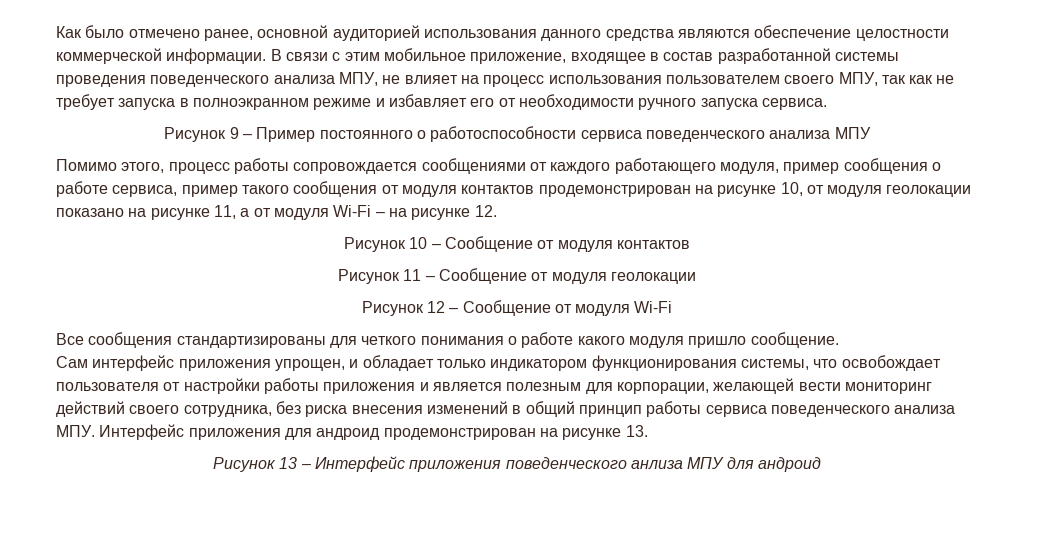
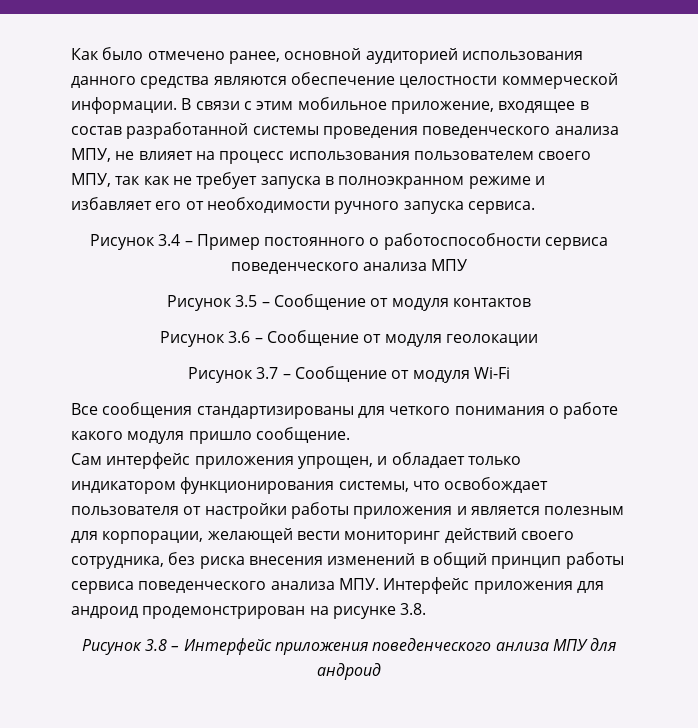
[229,127,239,139] 9 -> [158,234,181,246] 3.4
[56,158,941,174] [56,181,972,197] [56,205,497,220] [344,237,428,252] // Помимо этого, процесс работы сопровождается сообщениями от каждого работающего модуля, пример сообщения о работе сервиса, пример такого сообщения от модуля контактов продемонстрирован на рисунке 10, от модуля геолокации показано на рисунке 11, а от модуля Wi-Fi – на рисунке 12. // Рисунок 10 -> [167,295,258,311] // Рисунок 3.5
[403,269,422,281] 11 -> [228,331,251,343] 3.6
[426,301,445,313] 12 -> [256,367,279,379] 3.7
[625,425,648,437] [213,457,298,472] 13. // Рисунок 13 -> [400,603,427,615] [81,639,168,655] 3.8. // Рисунок 3.8

